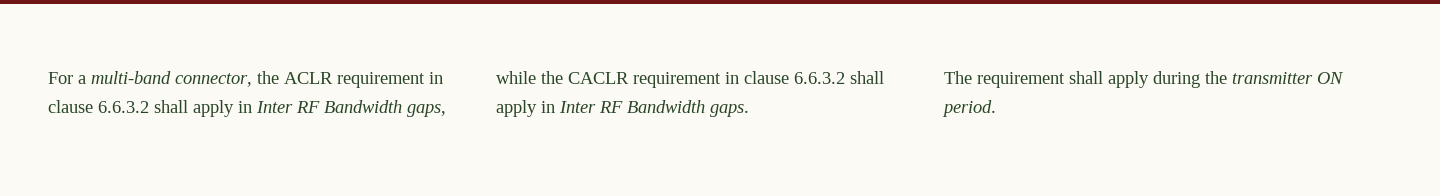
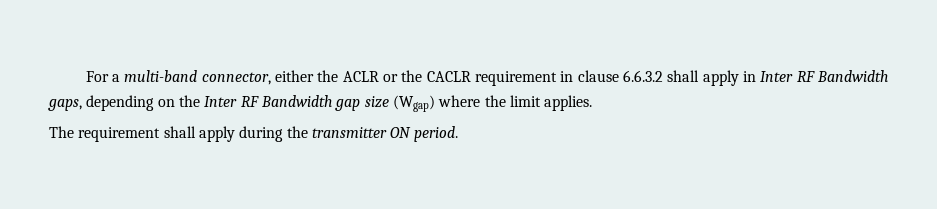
(252, 80) none -> [275,70,315,82] either
[337,72,443,88] [48,100,446,117] [496,71,536,84] requirement in clause 6.6.3.2 shall apply in Inter RF Bandwidth gaps, while -> [383,74,399,82] or
[710,104,749,117] gaps. -> [48,95,593,112] gaps, depending on the Inter RF Bandwidth gap size (Wgap) where the limit applies.

